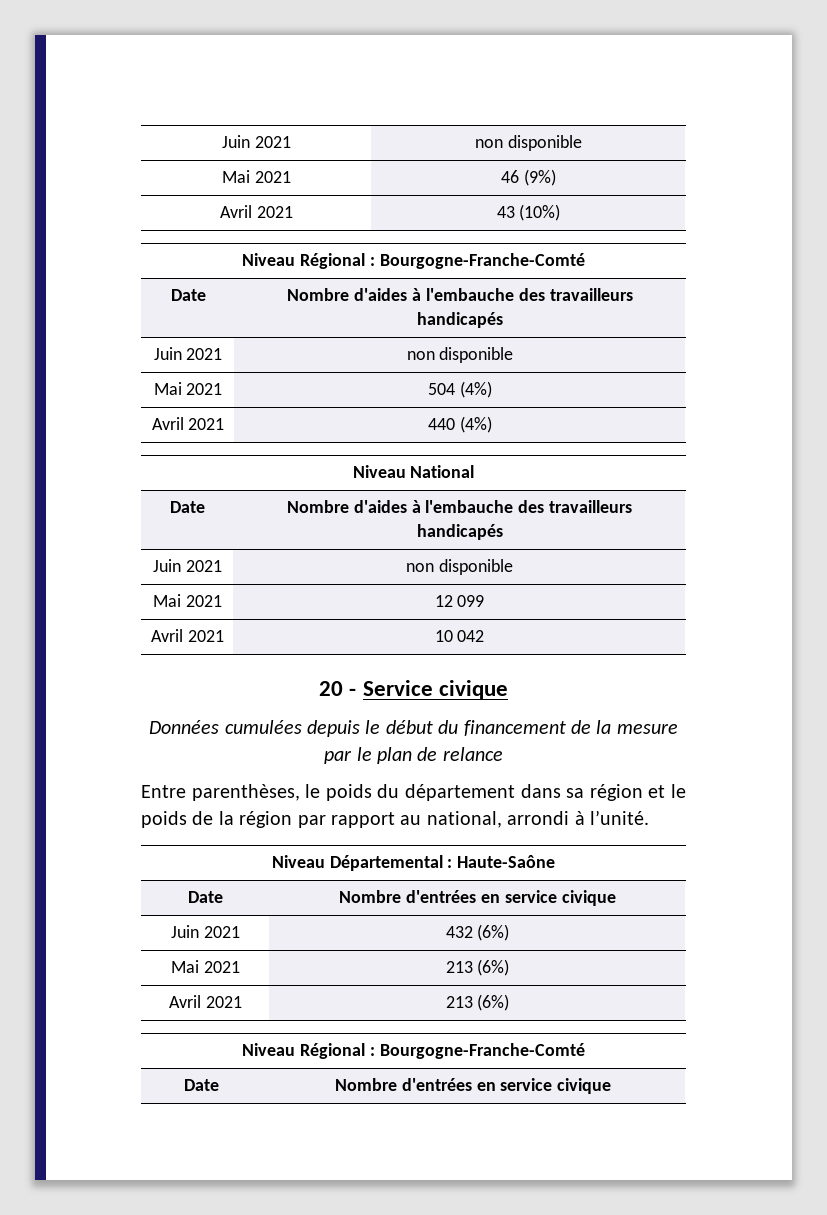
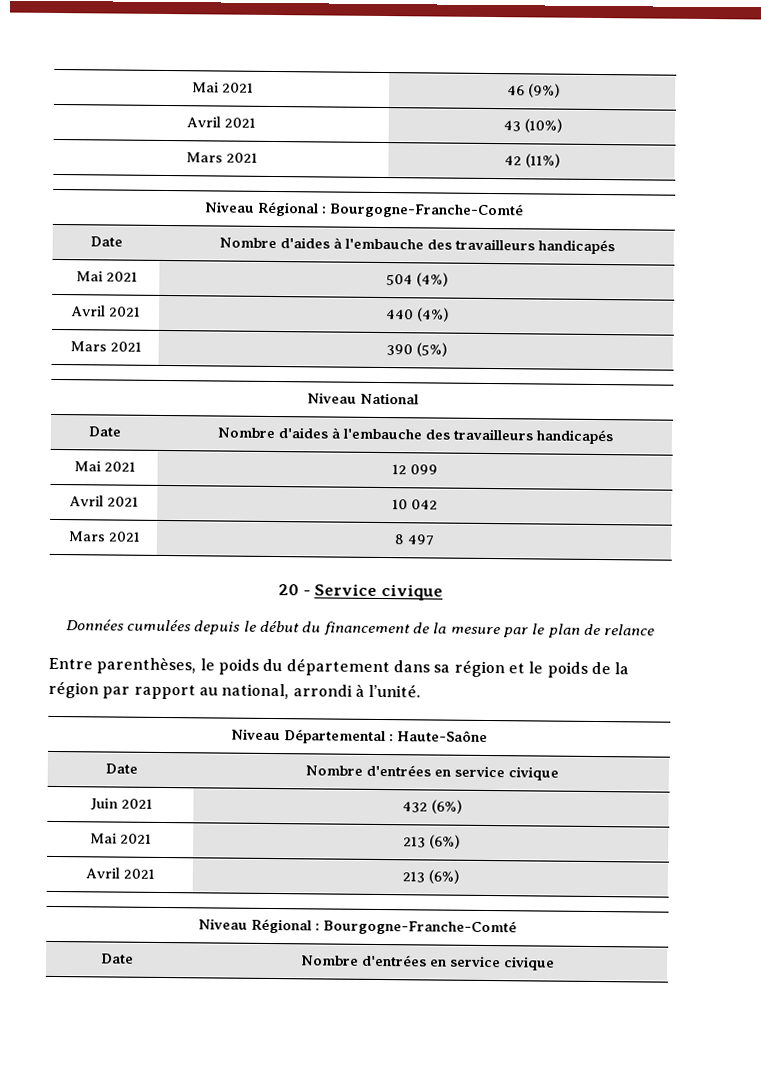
[222,135,291,148] [475,135,582,151] Juin 2021 | non disponible // -> (191, 87) none
(561, 212) none -> [185,152,258,163] [504,153,560,168] // Mars 2021 | 42 (11%)
[153,347,223,360] [406,347,514,363] // Juin 2021 | non disponible -> (615, 247) none
(492, 424) none -> [69,341,142,352] [385,342,447,357] // Mars 2021 | 390 (5%)
[153,559,222,572] [406,559,513,575] // Juin 2021 | non disponible -> (613, 437) none
(485, 636) none -> [67,531,141,542] [394,534,435,546] // Mars 2021 | 8 497

